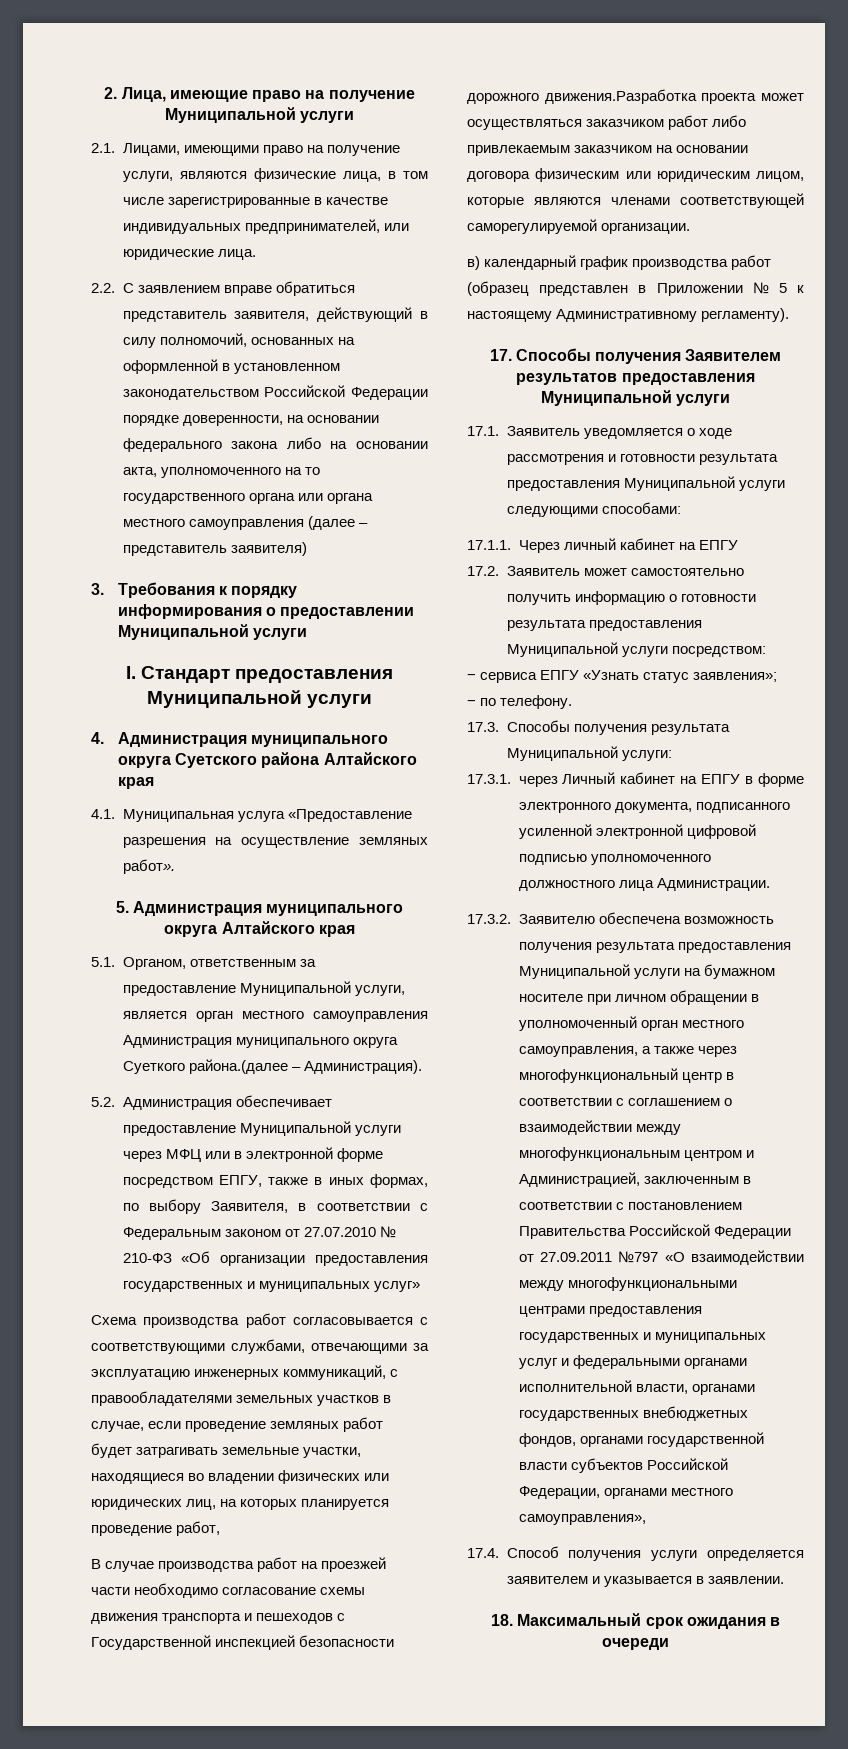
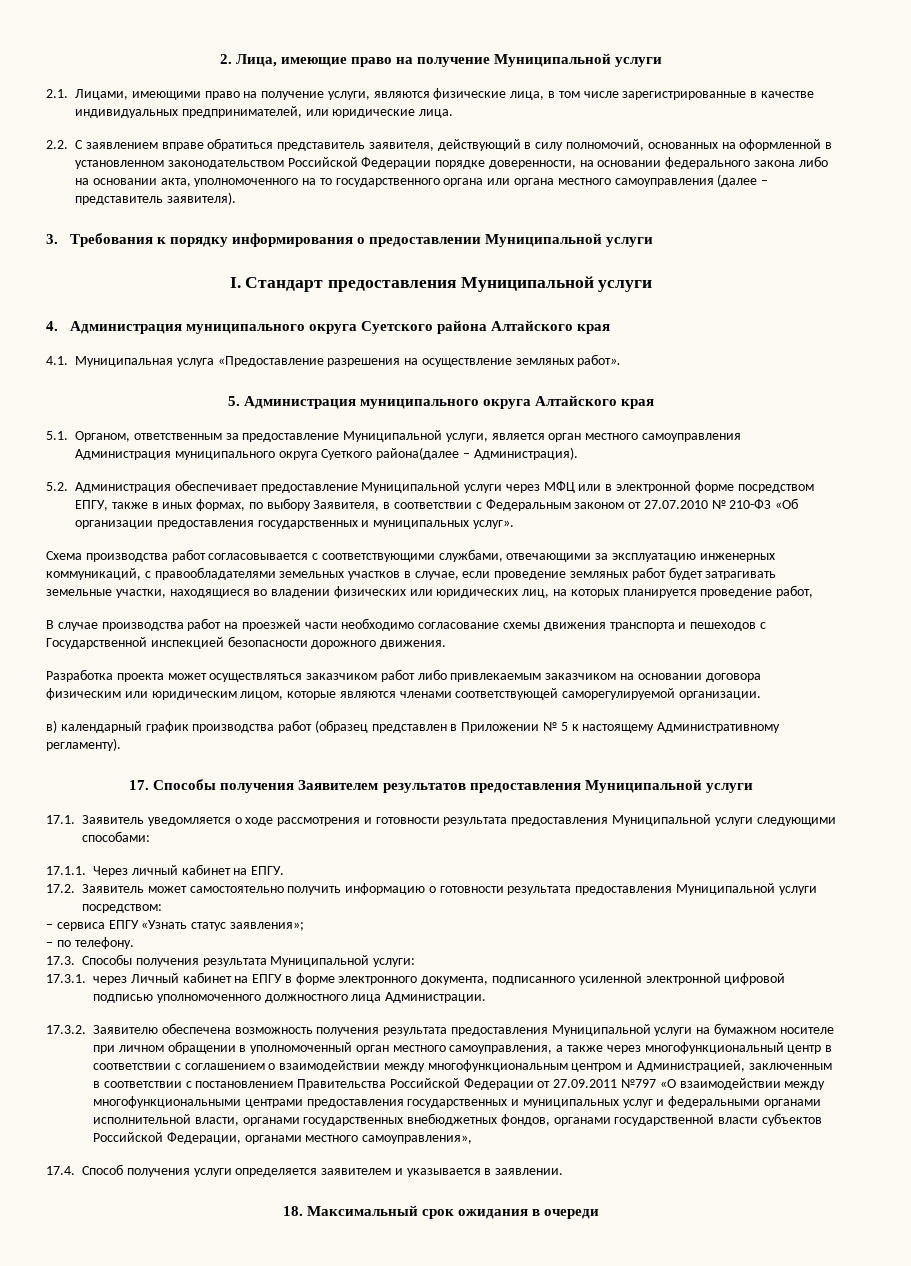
[230,542,307,556] заявителя) -> [166,192,236,205] заявителя).
[188,1059,288,1074] района.(далее -> [376,447,460,460] района(далее
[373,1281,420,1292] услуг» -> [472,520,514,529] услуг».
[544,89,697,104] движения.Разработка -> [380,640,447,649] [46,669,113,682] движения. // Разработка
[698,540,738,550] ЕПГУ -> [251,866,285,875] ЕПГУ.

